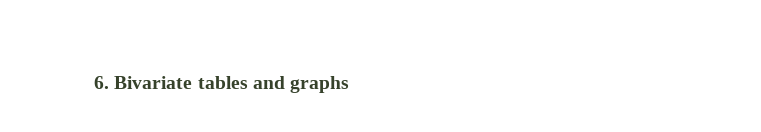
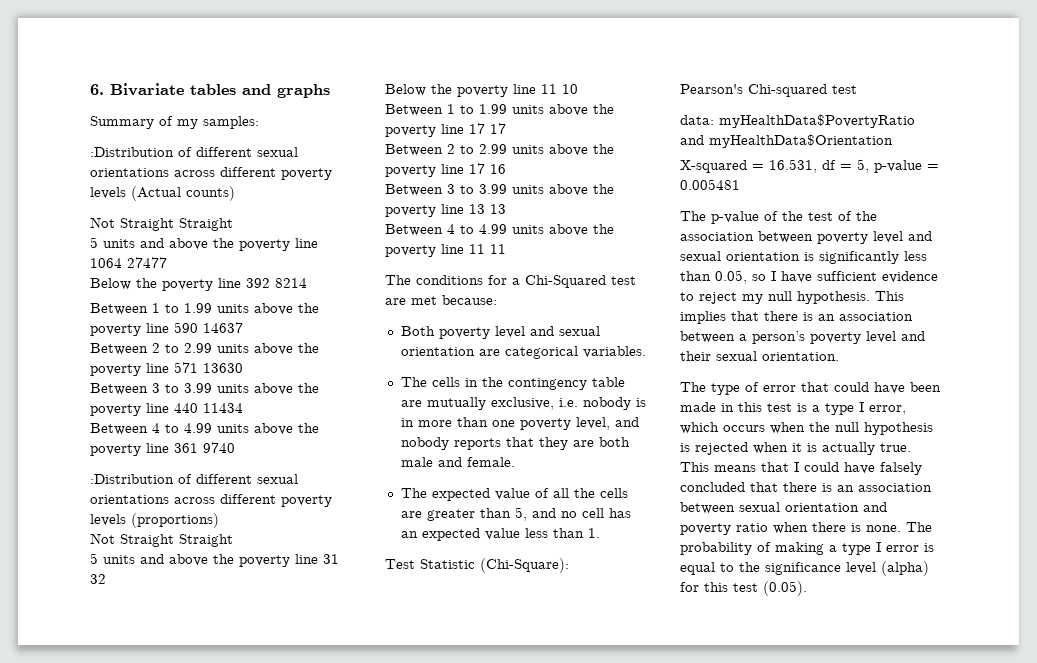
(350, 84) none -> [90,116,259,129] [90,147,298,157] [90,167,332,180] [90,186,235,201] [90,217,233,231] [90,237,318,251] [90,257,167,268] [90,278,307,291] [90,303,319,315] [90,322,243,336] [90,343,319,355] [90,362,243,376] [90,383,319,395] [90,403,243,416] [90,423,319,435] [90,442,235,456] [90,474,298,484] [90,494,332,507] [90,513,219,528] [90,533,233,547] [90,553,339,567] [90,574,106,584] [385,84,578,97] [385,104,614,116] [385,123,506,137] [385,144,614,156] [385,163,506,177] [385,184,614,196] [385,204,506,217] [385,224,614,236] [385,244,506,257] [385,275,636,288] [385,295,497,305] [400,326,600,339] [400,346,646,359] [400,377,625,390] [400,397,646,410] [400,417,639,430] [400,437,630,450] [400,457,515,467] [400,488,628,501] [400,507,631,521] [400,528,600,541] [385,558,569,573] [680,84,857,97] [680,114,915,128] [680,134,893,148] [680,159,939,173] [680,179,740,190] [680,211,877,224] [680,231,932,244] [680,251,927,264] [680,270,938,284] [680,291,904,304] [680,311,913,324] [680,331,925,344] [680,351,839,361] [680,382,941,395] [680,402,906,415] [680,422,933,435] [680,442,911,455] [680,462,922,475] [680,482,932,492] [680,502,887,514] [680,522,932,535] [680,542,934,555] [680,561,929,576] [680,581,807,596] // Summary of my samples: // :Distribution of different sexual orientations across different poverty levels (Actual counts) // Not Straight Straight // 5 units and above the poverty line 1064 27477 // Below the poverty line 392 8214 // Between 1 to 1.99 units above the poverty line 590 14637 // Between 2 to 2.99 units above the poverty line 571 13630 // Between 3 to 3.99 units above the poverty line 440 11434 // Between 4 to 4.99 units above the poverty line 361 9740 // :Distribution of different sexual orientations across different poverty levels (proportions) // Not Straight Straight // 5 units and above the poverty line 31 32 // Below the poverty line 11 10 // Between 1 to 1.99 units above the poverty line 17 17 // Between 2 to 2.99 units above the poverty line 17 16 // Between 3 to 3.99 units above the poverty line 13 13 // Between 4 to 4.99 units above the poverty line 11 11 // The conditions for a Chi-Squared test are met because: // Both poverty level and sexual orientation are categorical variables. // The cells in the contingency table are mutually exclusive, i.e. nobody is in more than one poverty level, and nobody reports that they are both male and female. // The expected value of all the cells are greater than 5, and no cell has an expected value less than 1. // Test Statistic (Chi-Square): // Pearson's Chi-squared test // data: myHealthData$PovertyRatio and myHealthData$Orientation // X-squared = 16.531, df = 5, p-value = 0.005481 // The p-value of the test of the association between poverty level and sexual orientation is significantly less than 0.05, so I have sufficient evidence to reject my null hypothesis. This implies that there is an association between a person’s poverty level and their sexual orientation. // The type of error that could have been made in this test is a type I error, which occurs when the null hypothesis is rejected when it is actually true. This means that I could have falsely concluded that there is an association between sexual orientation and poverty ratio when there is none. The probability of making a type I error is equal to the significance level (alpha) for this test (0.05).

